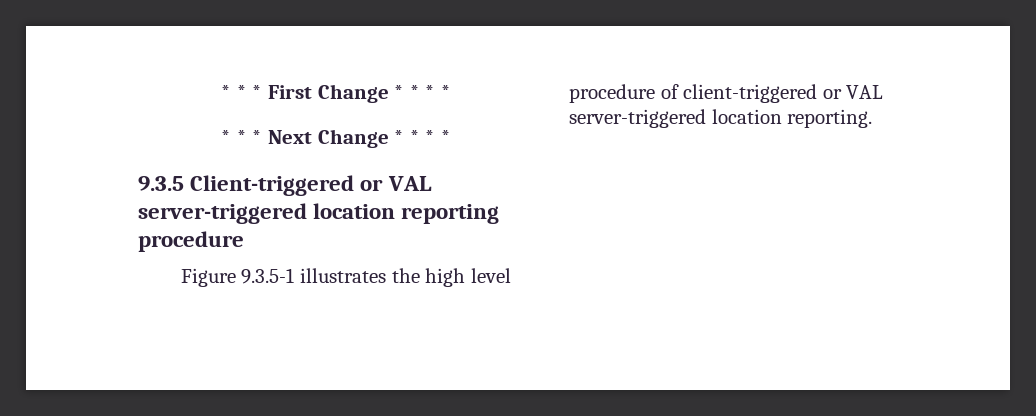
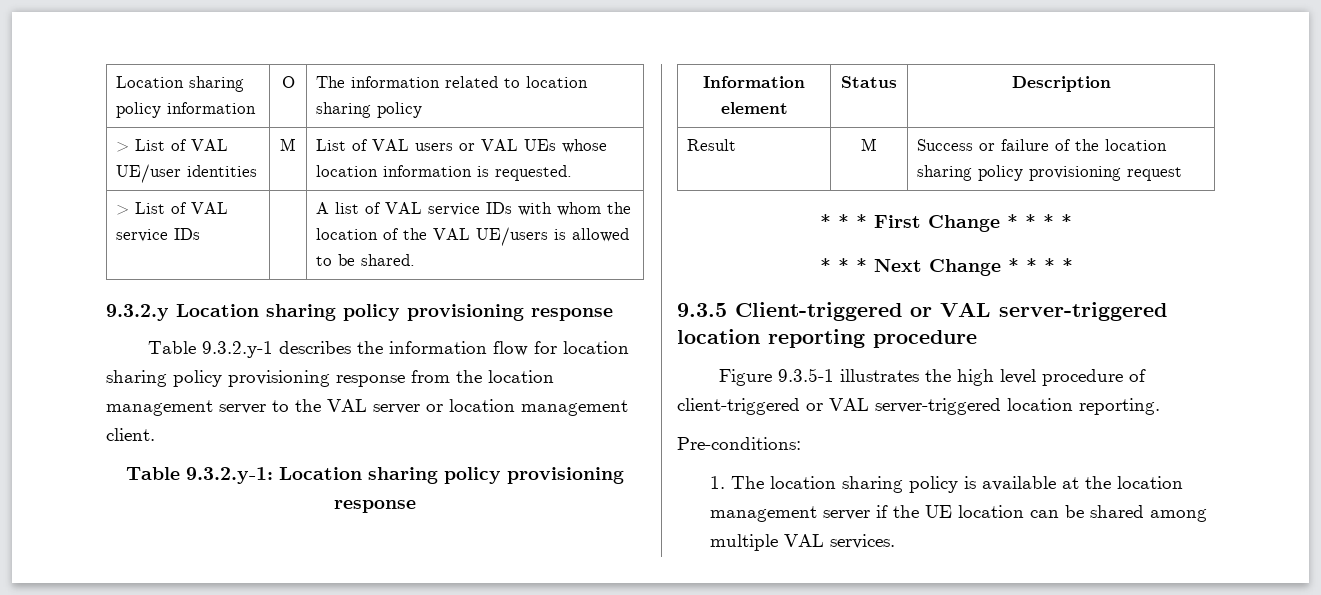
(221, 92) none -> [115,76,244,92] [115,102,256,118] [281,76,295,88] [315,76,588,88] [315,102,422,118] [115,139,228,152] [115,164,257,183] [280,138,296,151] [315,139,607,153] [315,165,572,181] [115,202,228,215] [115,228,200,242] [315,202,631,216] [315,227,629,246] [315,254,415,266] [106,304,613,321] [147,341,629,358] [106,370,554,387] [106,399,628,416] [106,428,155,441] [126,467,624,484] [334,500,416,513] [703,76,805,88] [720,102,788,114] [841,76,897,88] [1011,76,1111,92] [686,139,736,151] [861,138,877,151] [916,139,1167,151] [916,165,1182,181] Location sharing policy information | O | The information related to location sharing policy // > List of VAL UE/user identities | M | List of VAL users or VAL UEs whose location information is requested. // > List of VAL service IDs | | A list of VAL service IDs with whom the location of the VAL UE/users is allowed to be shared. // 9.3.2.y Location sharing policy provisioning response // Table 9.3.2.y-1 describes the information flow for location sharing policy provisioning response from the location management server to the VAL server or location management client. // Table 9.3.2.y-1: Location sharing policy provisioning response // Information element | Status | Description // Result | M | Success or failure of the location sharing policy provisioning request //
(873, 118) none -> [677,437,801,450] [710,476,1184,493] [710,505,1208,522] [710,534,896,551] // Pre-conditions: // 1. The location sharing policy is available at the location management server if the UE location can be shared among multiple VAL services.

